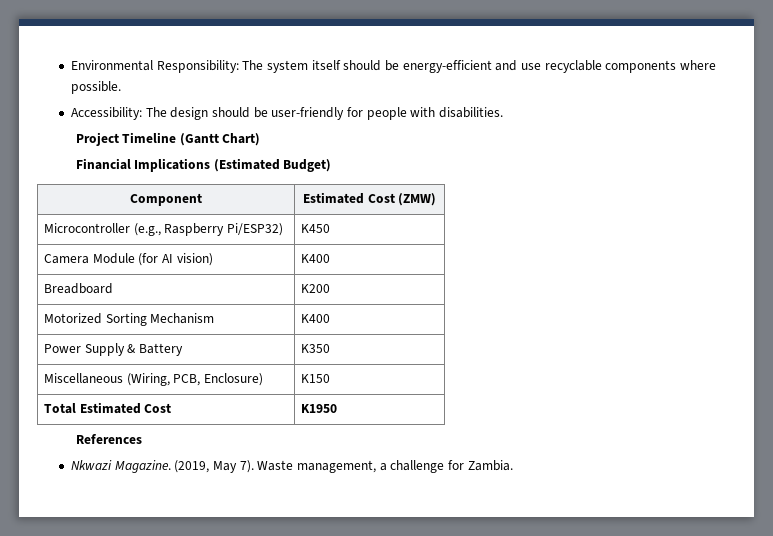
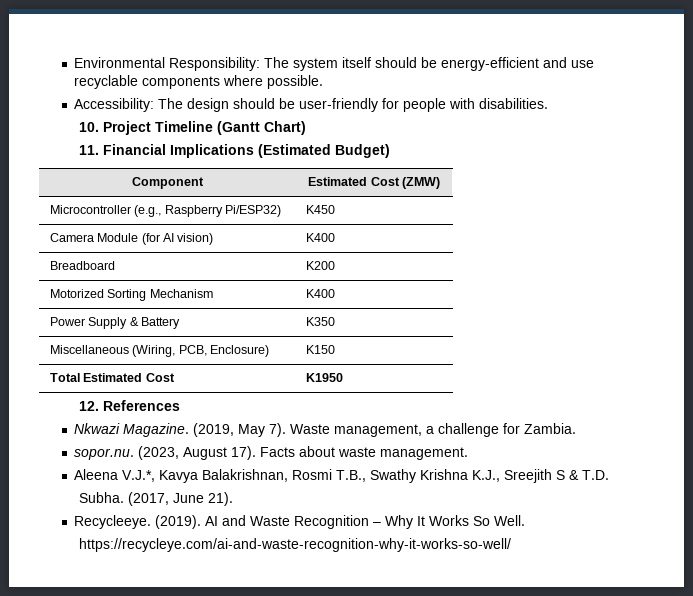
(503, 112) none -> [78,122,99,132] 10.
(261, 139) none -> [78,145,99,155] 11.
(337, 408) none -> [78,401,99,411] 12.
(513, 465) none -> [74,446,469,460] [74,469,610,483] [78,492,233,506] [74,515,526,529] [78,538,511,552] // sopor.nu. (2023, August 17). Facts about waste management. // Aleena V.J.*, Kavya Balakrishnan, Rosmi T.B., Swathy Krishna K.J., Sreejith S & T.D. // Subha. (2017, June 21). // Recycleeye. (2019). AI and Waste Recognition – Why It Works So Well. // https://recycleye.com/ai-and-waste-recognition-why-it-works-so-well/

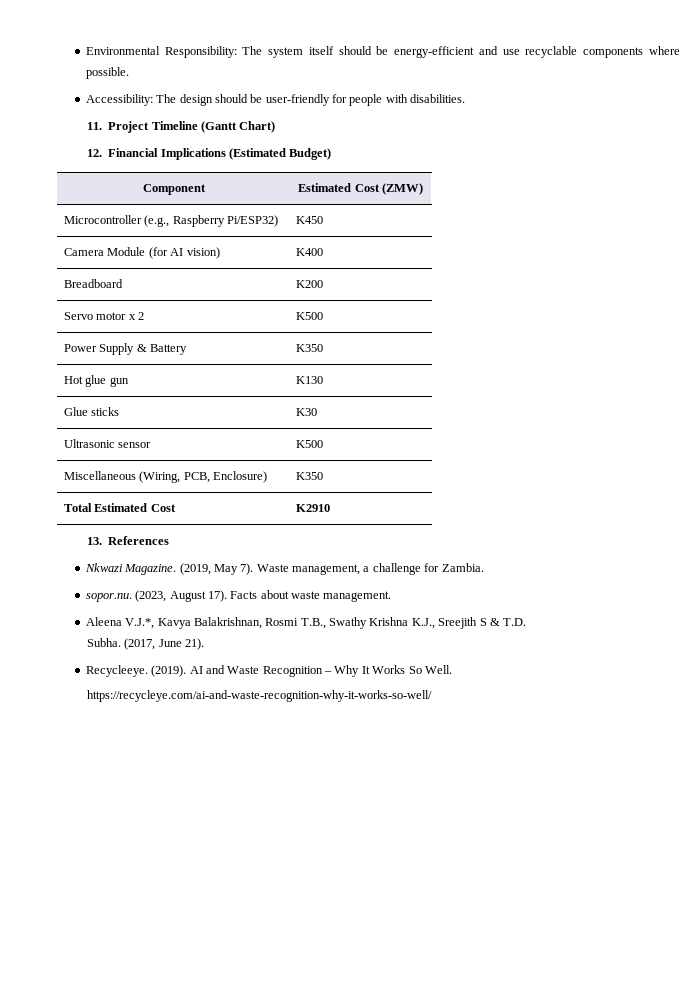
[78,122,99,132] 10. -> [87,122,103,130] 11.
[78,145,99,155] 11. -> [87,149,103,157] 12.
[49,289,213,301] [305,289,335,298] Motorized Sorting Mechanism | K400 -> [64,312,145,320] [296,312,324,320] Servo motor x 2 | K500
(335, 321) none -> [64,375,129,387] [296,376,324,384] [64,407,120,416] [296,408,318,416] [64,439,152,448] [296,440,324,448] // Hot glue gun | K130 // Glue sticks | K30 // Ultrasonic sensor | K500
[305,345,335,354] K150 -> [296,472,324,480] K350
[305,373,343,382] [78,401,99,411] K1950 // 12. -> [296,504,331,512] [87,537,103,545] K2910 // 13.

